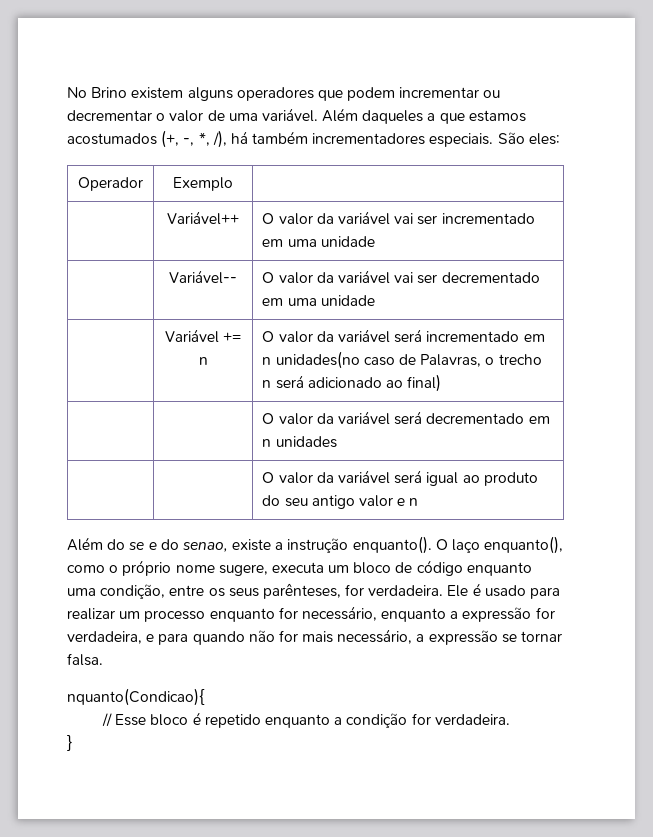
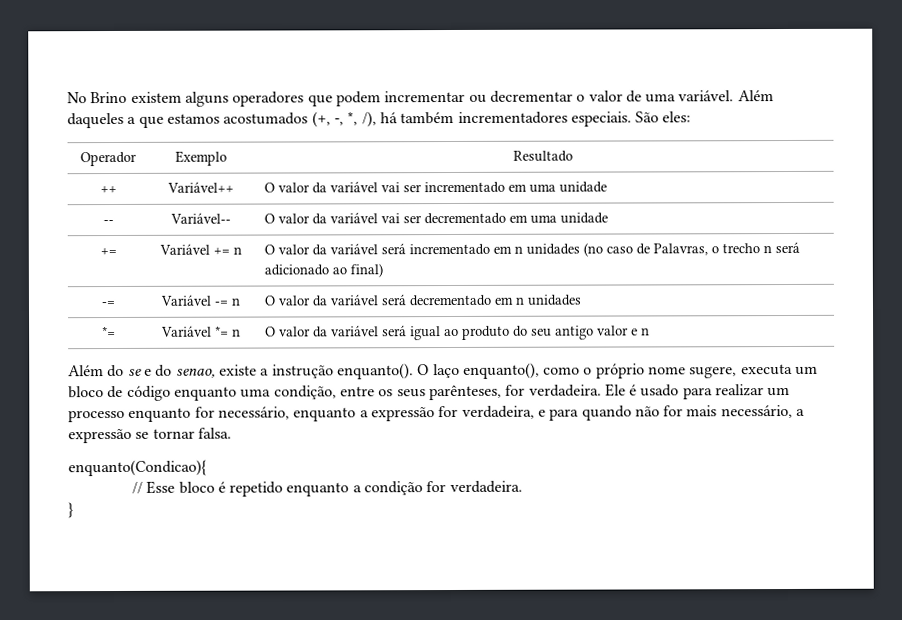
(233, 184) // -> [513,150,573,162] [99,185,117,194] Resultado // ++
(375, 241) none -> [102,220,114,225] --
(375, 300) none -> [99,247,117,256] +=
[275,351,360,369] unidades(no -> [526,242,604,257] unidades (no
(442, 383) | -> [101,300,115,307] [160,294,240,306] -= | Variável -= n
(337, 442) | -> [102,325,116,338] [161,325,241,337] *= | Variável *= n
[67,688,205,706] nquanto(Condicao){ -> [68,459,207,477] enquanto(Condicao){

